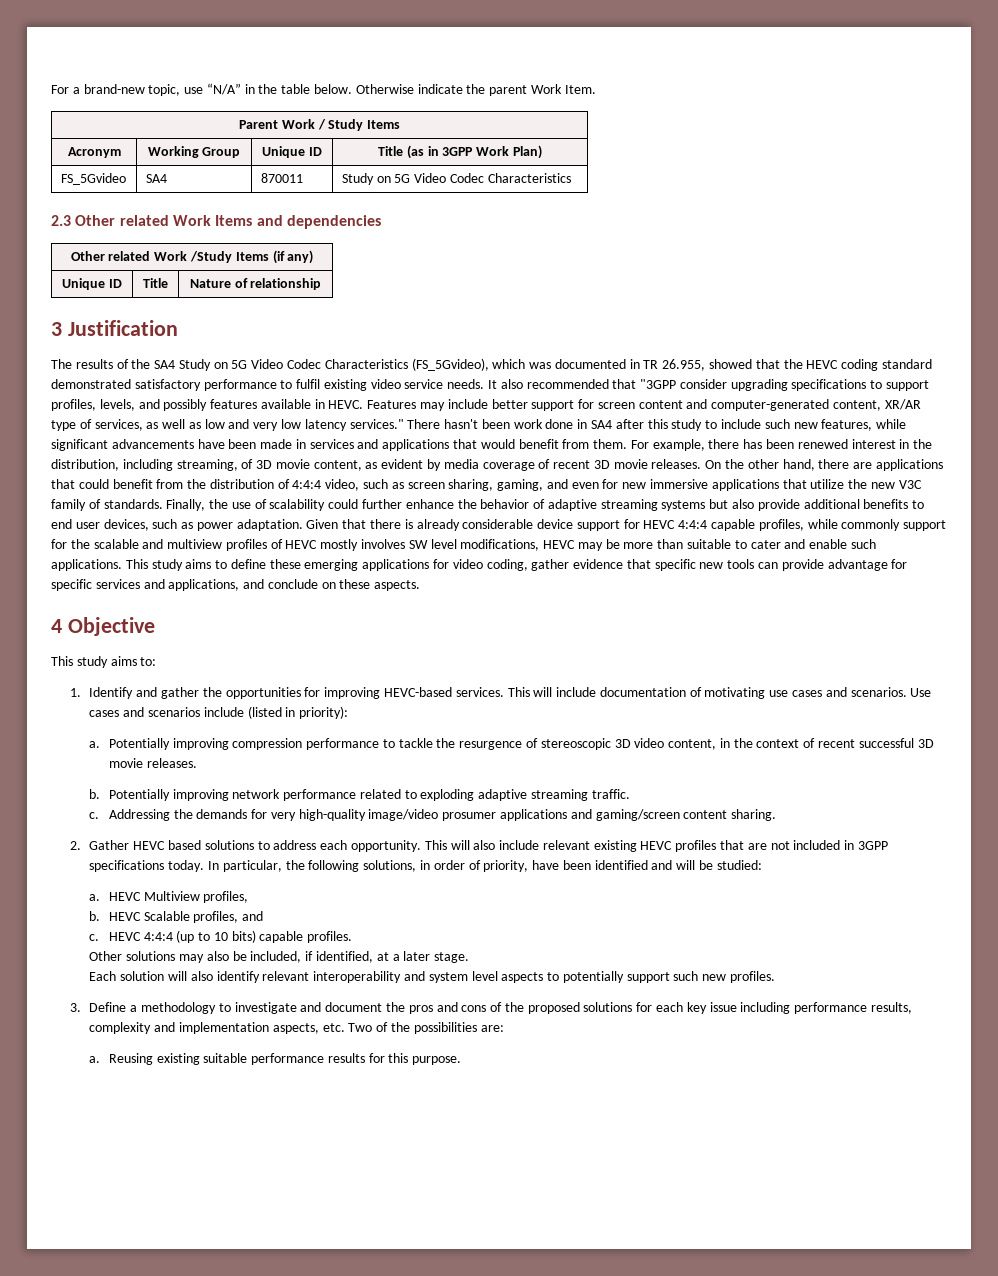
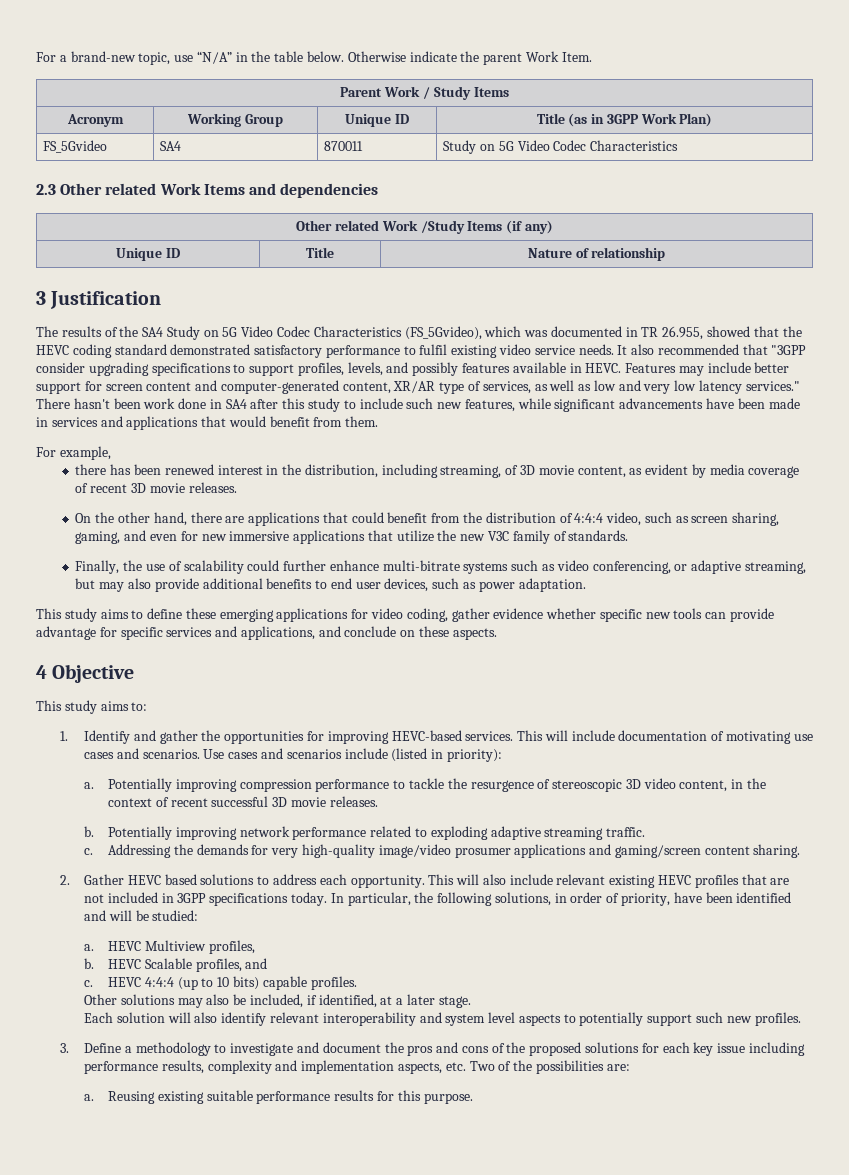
(628, 444) none -> (379, 421) //
(705, 445) none -> (111, 453) //
(702, 464) none -> (237, 487) //
(163, 504) none -> (629, 535) //
[457,499,729,511] the behavior of adaptive streaming systems but -> [382,560,806,574] [75,578,125,592] multi-bitrate systems such as video conferencing, or adaptive streaming, but may
[306,519,947,531] [51,539,876,551] [51,559,122,571] Given that there is already considerable device support for HEVC 4:4:4 capable profiles, while commonly support for the scalable and multiview profiles of HEVC mostly involves SW level modifications, HEVC may be more than suitable to cater and enable such applications. -> (586, 585) //
[626,559,651,569] that -> [546,608,597,619] whether

